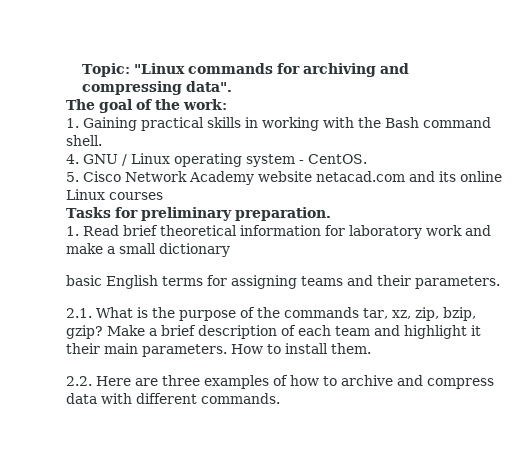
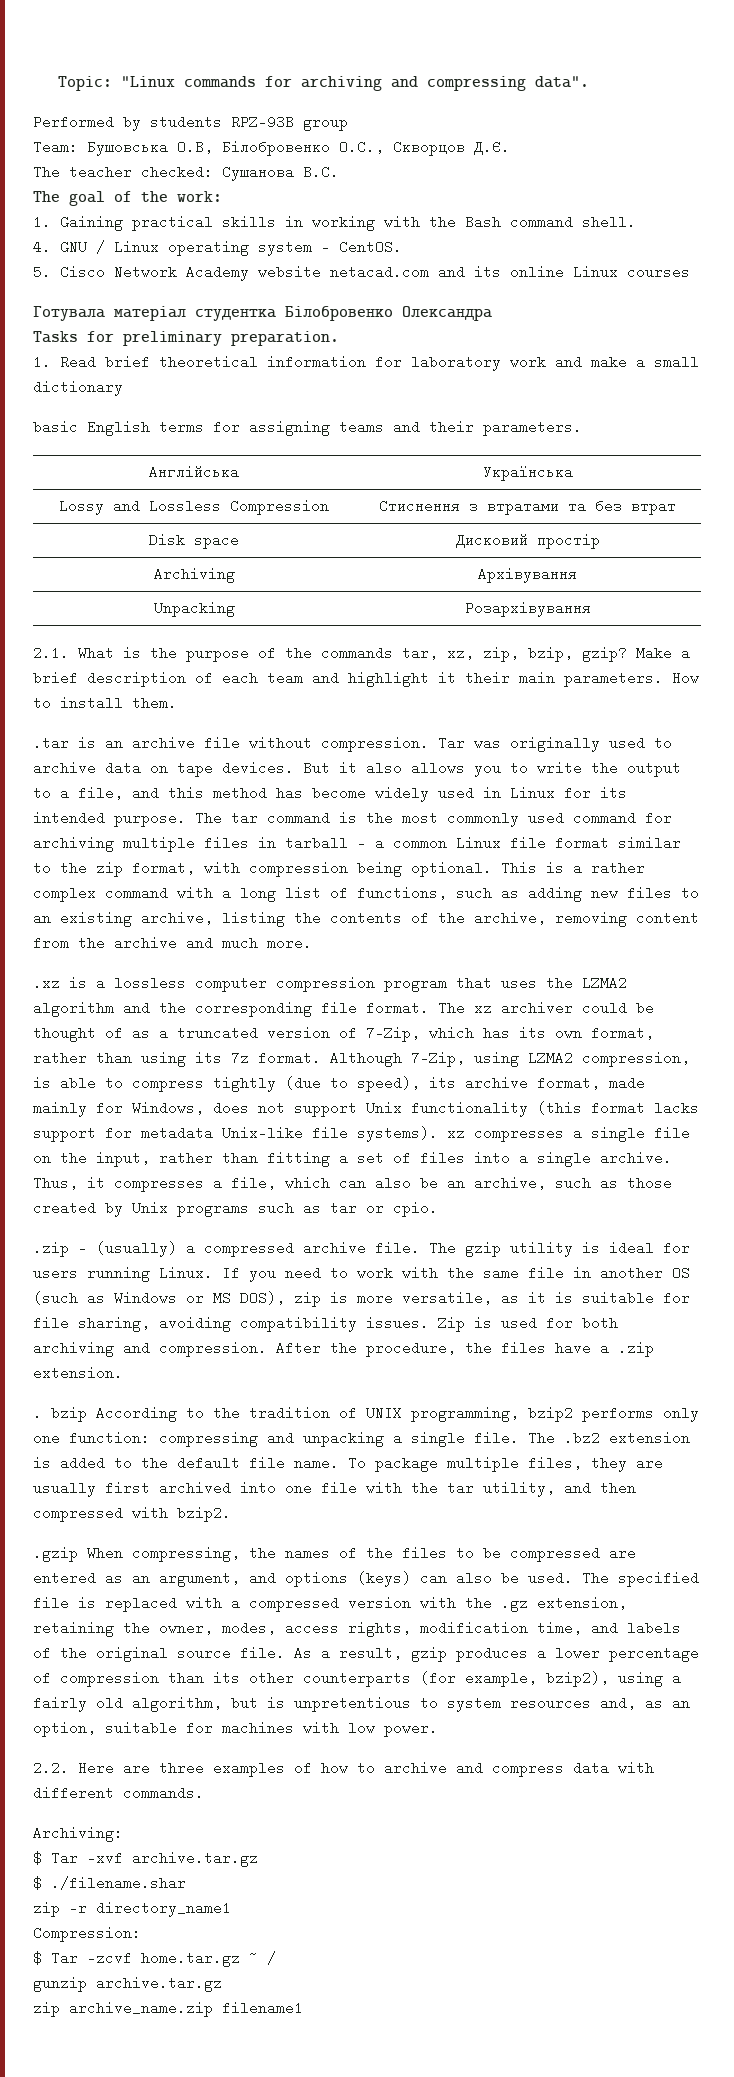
(233, 86) none -> [33,115,348,131] [33,138,510,156] [33,163,339,181] // Performed by students RPZ-93B group // Team: Бушовська О.В, Білобровенко О.С., Скворцов Д.Є. // The teacher checked: Сушанова В.С.
(163, 196) none -> [33,306,492,321] // Готувала матеріал студентка Білобровенко Олександра
(500, 282) none -> [149,463,239,480] [482,463,573,481] [59,499,329,515] [379,497,676,515] [149,533,239,549] [455,531,600,549] [153,567,235,583] [478,565,577,583] [153,601,235,617] [464,599,591,617] // Англійська | Українська // Lossy and Lossless Compression | Стиснення з втратами та без втрат // Disk space | Дисковий простір // Archiving | Архівування // Unpacking | Розархівування
(371, 348) none -> [33,736,672,752] [33,761,681,777] [33,786,627,802] [33,811,672,827] [33,836,681,852] [33,861,645,877] [33,886,699,902] [33,911,699,927] [33,936,312,950] [33,976,627,992] [33,1001,654,1017] [33,1026,654,1042] [33,1051,690,1067] [33,1076,645,1092] [33,1101,699,1117] [33,1126,690,1142] [33,1151,672,1167] [33,1176,672,1192] [33,1201,438,1217] [33,1241,690,1257] [33,1266,690,1282] [33,1291,690,1307] [33,1316,618,1332] [33,1341,654,1357] [33,1366,123,1380] [33,1406,699,1422] [33,1431,690,1447] [33,1456,663,1472] [33,1481,636,1497] [33,1506,231,1522] [33,1546,636,1562] [33,1571,699,1587] [33,1596,627,1612] [33,1621,681,1637] [33,1646,699,1662] [33,1671,681,1687] [33,1696,690,1712] [33,1721,438,1737] // .tar is an archive file without compression. Tar was originally used to archive data on tape devices. But it also allows you to write the output to a file, and this method has become widely used in Linux for its intended purpose. The tar command is the most commonly used command for archiving multiple files in tarball - a common Linux file format similar to the zip format, with compression being optional. This is a rather complex command with a long list of functions, such as adding new files to an existing archive, listing the contents of the archive, removing content from the archive and much more. // .xz is a lossless computer compression program that uses the LZMA2 algorithm and the corresponding file format. The xz archiver could be thought of as a truncated version of 7-Zip, which has its own format, rather than using its 7z format. Although 7-Zip, using LZMA2 compression, is able to compress tightly (due to speed), its archive format, made mainly for Windows, does not support Unix functionality (this format lacks support for metadata Unix-like file systems). xz compresses a single file on the input, rather than fitting a set of files into a single archive. Thus, it compresses a file, which can also be an archive, such as those created by Unix programs such as tar or cpio. // .zip - (usually) a compressed archive file. The gzip utility is ideal for users running Linux. If you need to work with the same file in another OS (such as Windows or MS DOS), zip is more versatile, as it is suitable for file sharing, avoiding compatibility issues. Zip is used for both archiving and compression. After the procedure, the files have a .zip extension. // . bzip According to the tradition of UNIX programming, bzip2 performs only one function: compressing and unpacking a single file. The .bz2 extension is added to the default file name. To package multiple files, they are usually first archived into one file with the tar utility, and then compressed with bzip2. // .gzip When compressing, the names of the files to be compressed are entered as an argument, and options (keys) can also be used. The specified file is replaced with a compressed version with the .gz extension, retaining the owner, modes, access rights, modification time, and labels of the original source file. As a result, gzip produces a lower percentage of compression than its other counterparts (for example, bzip2), using a fairly old algorithm, but is unpretentious to system resources and, as an option, suitable for machines with low power.
(280, 398) none -> [33,1826,123,1842] [33,1851,258,1867] [33,1876,186,1890] [33,1901,231,1917] [33,1926,141,1942] [33,1951,276,1967] [33,1976,222,1992] [33,2001,303,2017] // Archiving: // $ Tar -xvf archive.tar.gz // $ ./filename.shar // zip -r directory_name1 // Compression: // $ Tar -zcvf home.tar.gz ~ / // gunzip archive.tar.gz // zip archive_name.zip filename1

